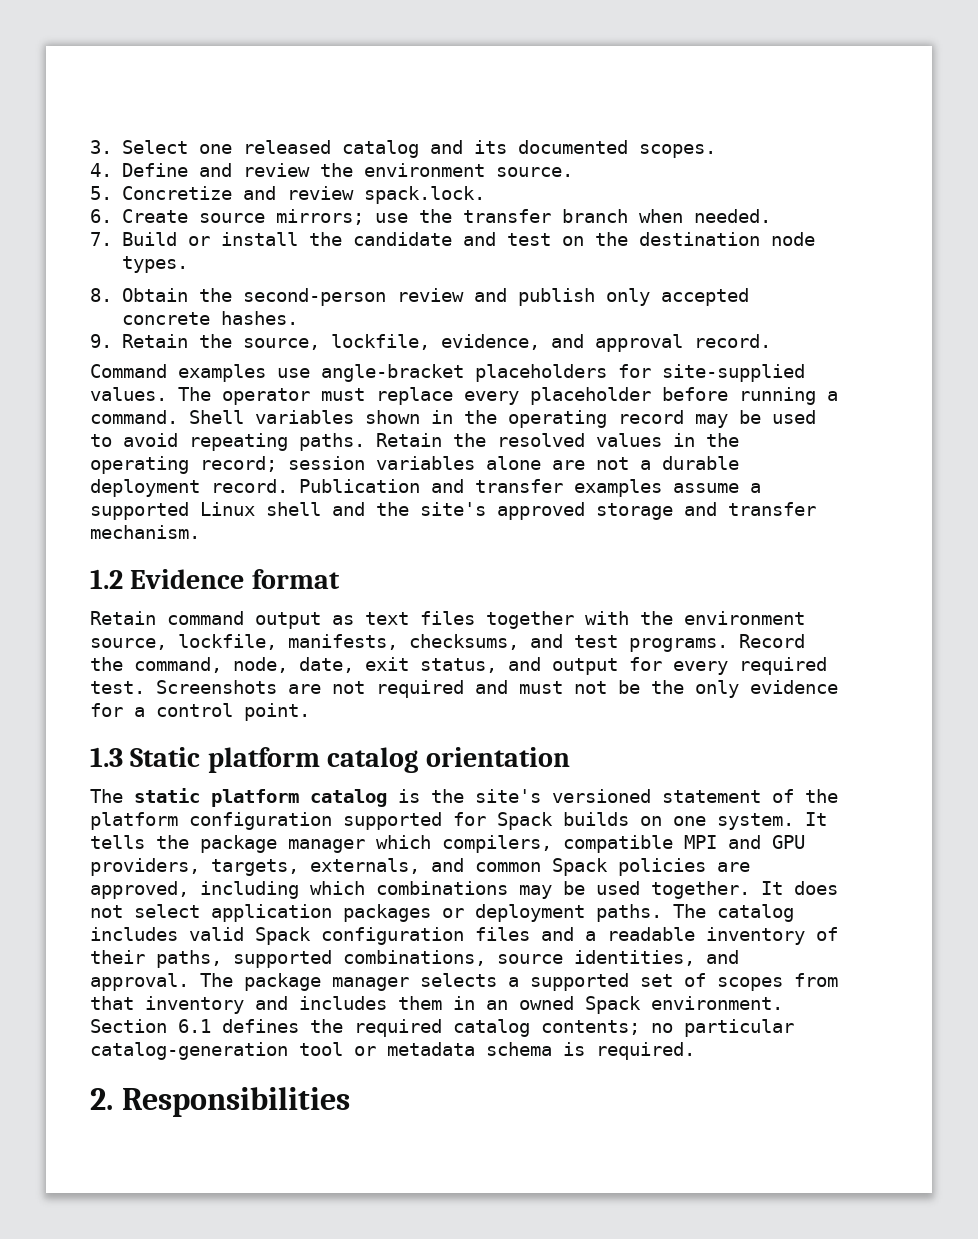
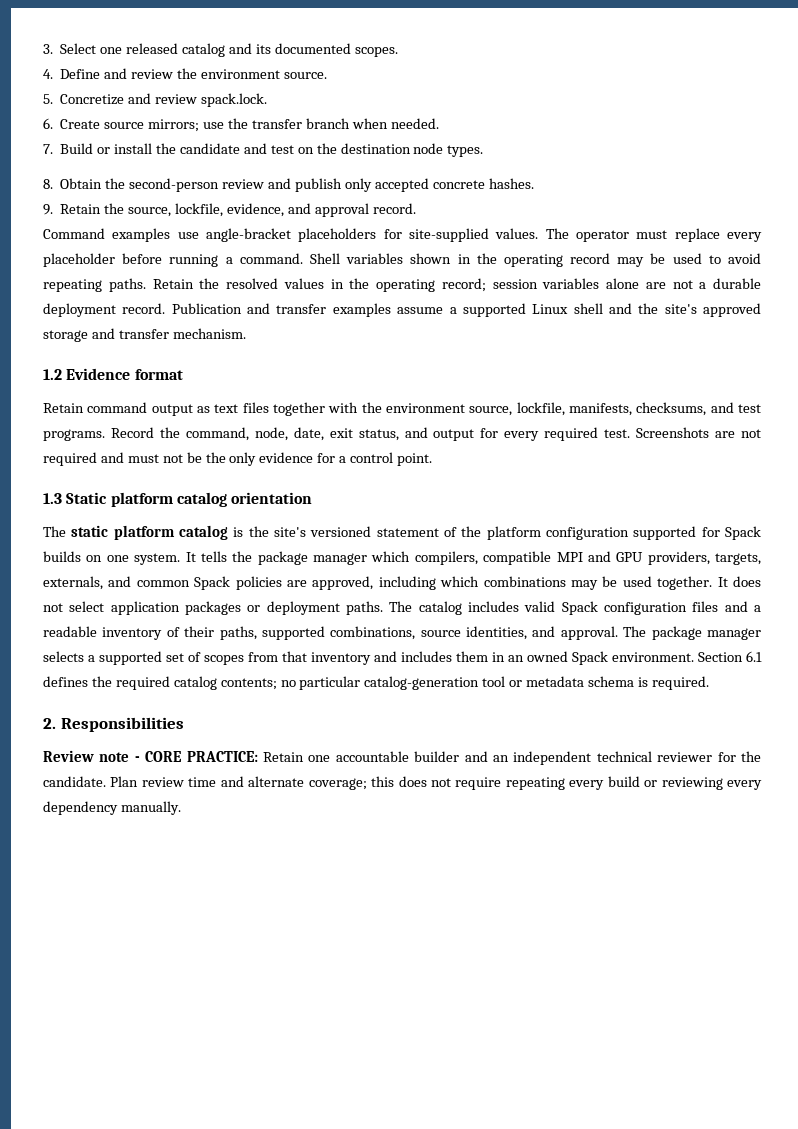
(350, 1102) none -> [43,750,761,765] [43,776,762,790] [43,801,181,815] // Review note - CORE PRACTICE: Retain one accountable builder and an independent technical reviewer for the candidate. Plan review time and alternate coverage; this does not require repeating every build or reviewing every dependency manually.

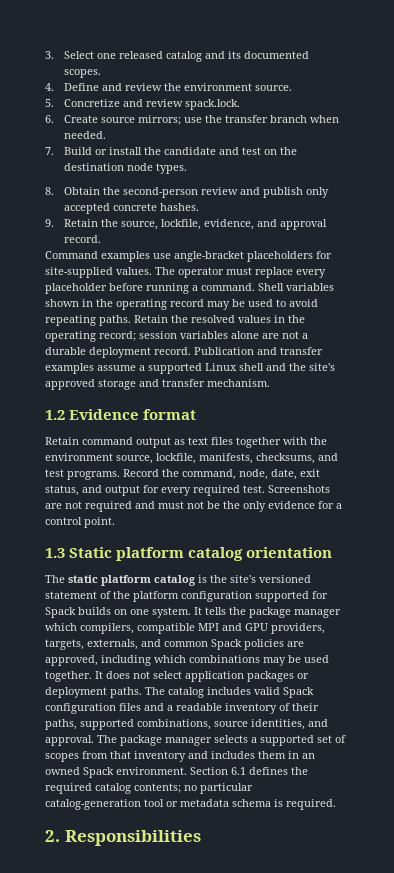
[43,750,761,765] [43,776,762,790] [43,801,181,815] // Review note - CORE PRACTICE: Retain one accountable builder and an independent technical reviewer for the candidate. Plan review time and alternate coverage; this does not require repeating every build or reviewing every dependency manually. -> (201, 838) none

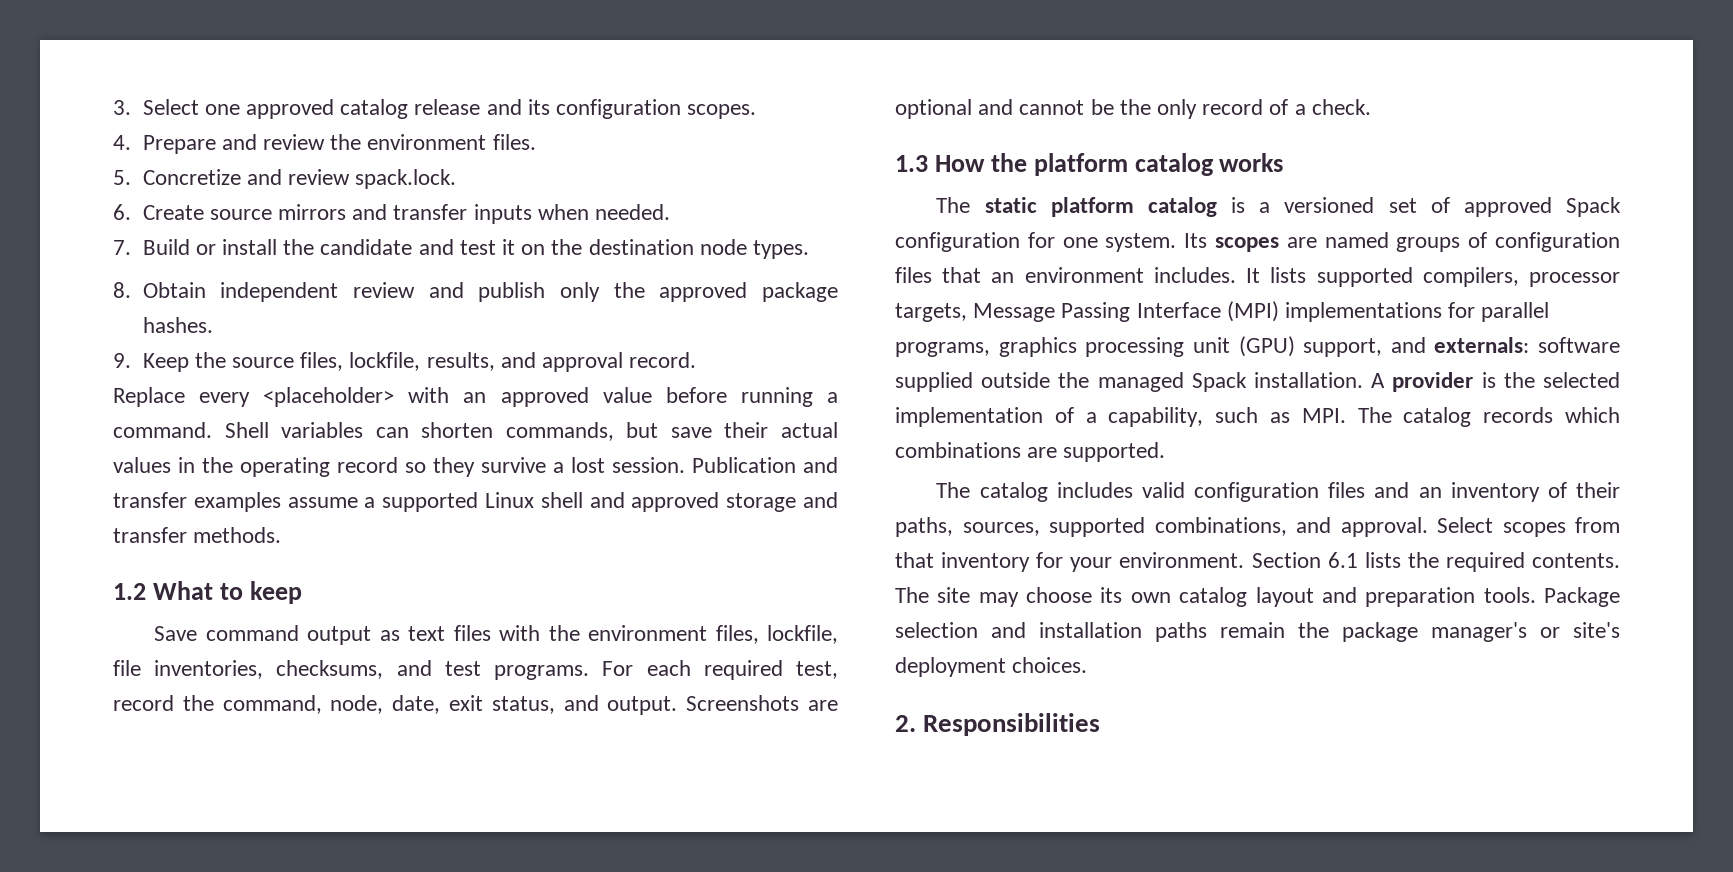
[119,51,203,62] released catalog -> [245,99,481,119] approved catalog release
[244,51,310,59] documented -> [555,99,681,119] configuration
[64,83,100,91] Define -> [142,135,216,154] Prepare
[255,85,293,91] source. -> [492,134,536,150] files.
[138,115,308,125] mirrors; use the transfer branch -> [277,204,532,224] mirrors and transfer inputs
(262, 151) none -> [501,239,515,255] it
[103,187,199,198] the second-person -> [220,282,339,302] independent
[64,203,158,214] accepted concrete -> [613,282,838,302] the approved package
[64,219,328,230] [64,235,102,243] [45,251,332,262] [45,267,326,278] [45,283,107,294] Retain the source, lockfile, evidence, and approval record. // Command examples use angle-bracket placeholders for site-supplied values. The operator must replace every placeholder -> [142,352,697,372] [113,387,652,407] Keep the source files, lockfile, results, and approval record. // Replace every <placeholder> with an approved value
[45,299,318,310] [45,315,305,326] [45,331,308,342] [45,347,191,358] shown in the operating record may be used to avoid repeating paths. Retain the resolved values in the operating record; session variables alone are not a durable deployment record. -> [375,422,838,441] [113,457,685,477] can shorten commands, but save their actual values in the operating record so they survive a lost session.
[289,363,335,371] the site's -> (625, 500) none
[207,379,270,387] mechanism. -> [193,527,282,543] methods.
[69,409,197,420] [45,437,79,445] Evidence format // Retain -> [152,581,302,604] [154,626,198,641] What to keep // Save
[236,437,281,448] together -> (491, 633) none
[116,453,338,464] [45,469,159,480] source, lockfile, manifests, checksums, and test programs. Record -> [715,625,838,644] [113,660,838,680] [113,695,174,711] files, lockfile, file inventories, checksums, and test programs. For each required test, record
[105,485,330,496] [45,501,342,512] [45,517,115,528] output for every required test. Screenshots are not required and must not be the only evidence for a control point. -> [607,695,838,715] [895,99,1371,119] output. Screenshots are optional and cannot be the only record of a check.
[69,547,333,561] Static platform catalog orientation -> [934,153,1284,176] How the platform catalog works
[210,575,311,583] [45,591,328,602] [45,607,341,618] [45,623,325,634] [45,639,304,650] [45,655,329,666] [45,671,309,682] [45,687,142,698] the site's versioned statement of the platform configuration supported for Spack builds on one system. It tells the package manager which compilers, compatible MPI and GPU providers, targets, externals, and common Spack policies are approved, including which combinations may be used together. It does not select application packages or deployment paths. -> [1259,197,1621,217] [895,232,1620,252] [895,267,1620,287] [895,301,1550,322] [895,336,1620,357] [895,372,1620,392] [895,407,1620,427] [895,442,1166,462] a versioned set of approved Spack configuration for one system. Its scopes are named groups of configuration files that an environment includes. It lists supported compilers, processor targets, Message Passing Interface (MPI) implementations for parallel programs, graphics processing unit (GPU) support, and externals: software supplied outside the managed Spack installation. A provider is the selected implementation of a capability, such as MPI. The catalog records which combinations are supported. //
[283,687,314,698] Spack -> (1185, 490) none
[167,703,222,711] a readable -> [1418,487,1442,498] an
(77, 724) none -> [962,522,1040,536] sources,
[214,719,328,730] [45,735,346,746] [45,751,315,762] [45,767,114,778] source identities, and approval. The package manager selects a supported set of scopes from that inventory and includes them in an owned Spack -> [1296,517,1620,537] [895,552,1113,572] and approval. Select scopes from that inventory for your
[249,767,288,775] defines -> [1364,552,1401,568] lists
[95,783,253,794] [45,799,336,810] catalog contents; no particular catalog-generation tool or metadata schema is required. -> [1532,553,1620,568] [895,587,1620,607] [895,622,1620,642] [895,657,1088,677] contents. The site may choose its own catalog layout and preparation tools. Package selection and installation paths remain the package manager's or site's deployment choices.

